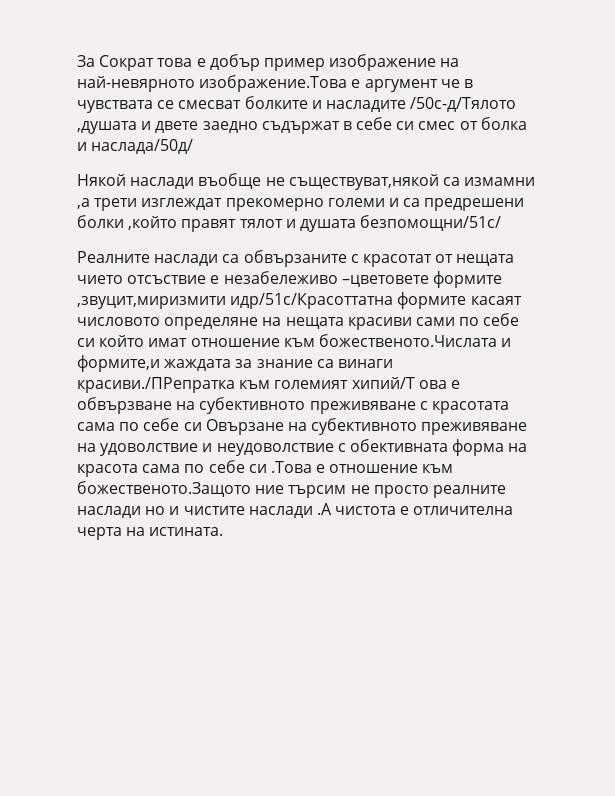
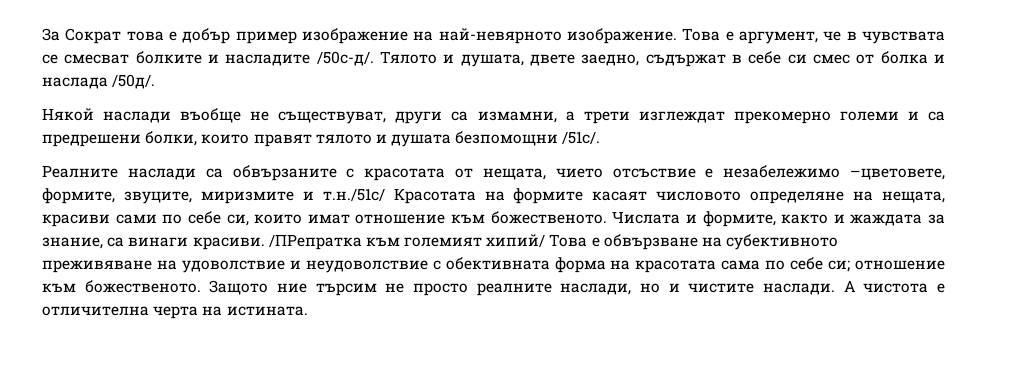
[199,75,438,92] изображение.Това е аргумент -> [567,28,819,44] изображение. Това е аргумент,
[410,97,517,112] [77,121,258,134] /50с-д/Тялото ,душата и двете заедно -> [316,51,640,67] /50с-д/. Тялото и душата, двете заедно,
[91,139,194,154] наслада/50д/ -> [42,74,156,89] наслада /50д/.
[288,174,536,190] [77,198,90,209] съществуват,някой са измамни ,а -> [278,111,575,124] съществуват, други са измамни, а
[77,215,502,232] болки ,който правят тялот и душата безпомощни/51с/ -> [145,131,601,147] болки, които правят тялото и душата безпомощни /51с/.
[362,254,515,267] [77,271,502,288] [77,293,394,309] красотат от нещата чието отсъствие е незабележиво –цветовете формите ,звуцит,миризмити идр/51с/Красоттатна -> [364,165,946,181] [42,188,505,204] красотата от нещата, чието отсъствие е незабележимо –цветовете, формите, звуците, миризмите и т.н./51с/ Красотата на
[285,317,344,329] нещата -> [881,191,945,203] нещата,
[77,335,145,347] си който -> [226,214,303,226] си, които
[318,334,512,347] [77,355,160,372] божественото.Числата и формите,и -> [490,211,845,227] божественото. Числата и формите, както и
[256,359,313,368] знание -> [42,237,103,249] знание,
[77,377,447,393] красиви./ПРепратка към големият хипий/Т ова -> [192,234,588,250] красиви. /ПРепратка към големият хипий/ Това
[419,401,509,414] [77,418,528,435] с красотата сама по себе си Овързане на субективното преживяване -> (152, 266) none
[77,460,454,477] [77,481,251,497] красота сама по себе си .Това е отношение към божественото.Защото -> [635,257,946,273] [42,280,269,295] красотата сама по себе си; отношение към божественото. Защото
[77,506,141,518] наслади -> [560,283,632,295] наслади,
[248,503,332,518] наслади .А -> [762,280,856,295] наслади. А

